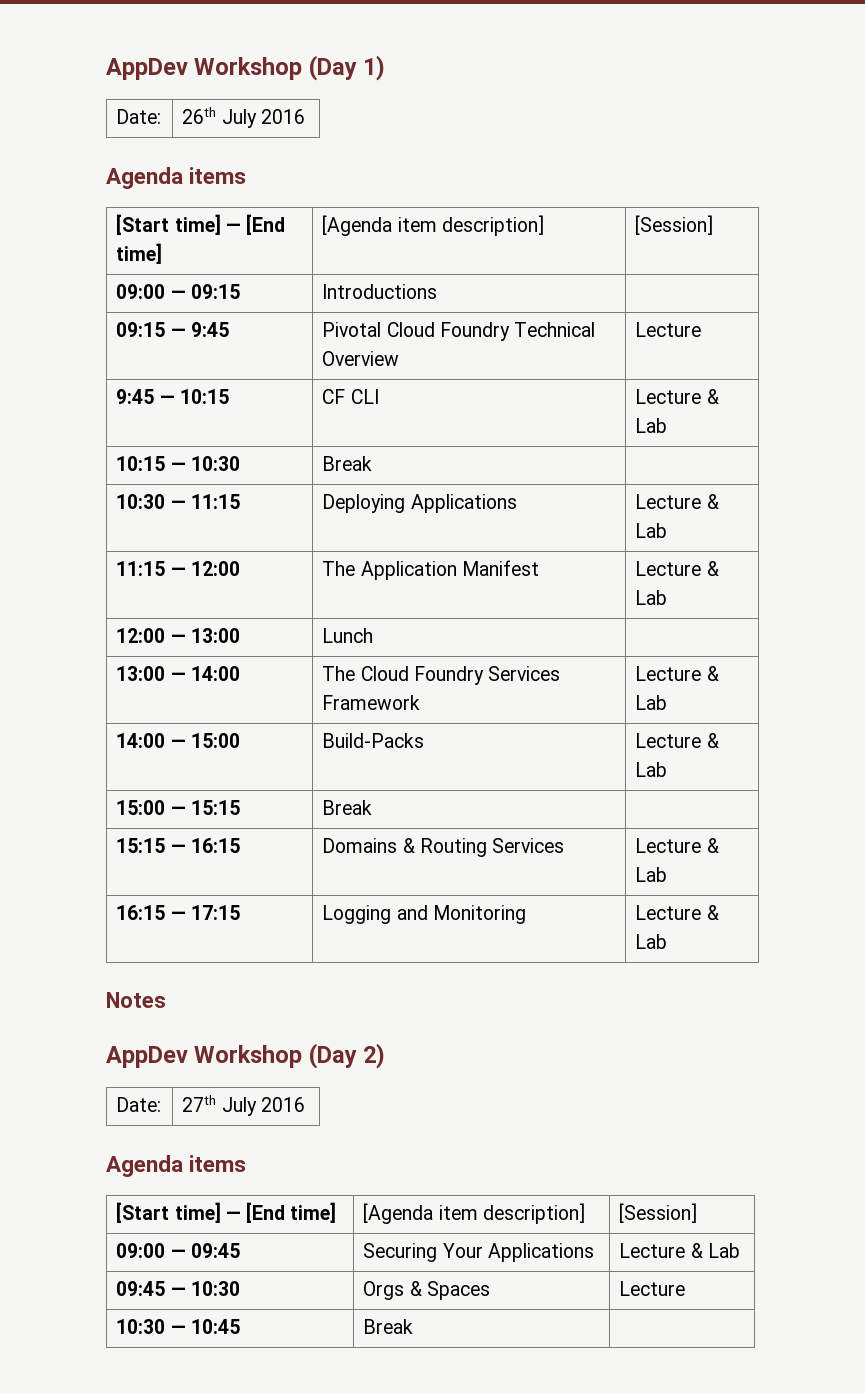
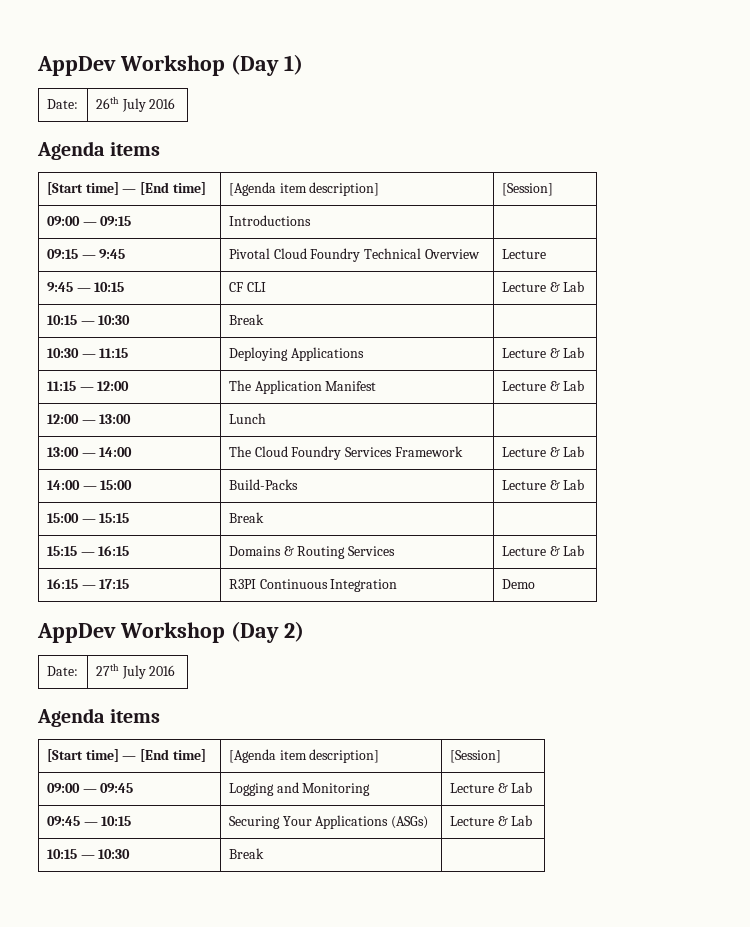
[322,905,526,924] [635,905,719,920] [635,934,668,949] [106,992,166,1008] Logging and Monitoring | Lecture & Lab // Notes -> [228,579,398,592] [501,579,535,589] R3PI Continuous Integration | Demo
[363,1243,594,1262] Securing Your Applications -> [228,782,371,796] Logging and Monitoring
[190,1281,240,1296] [363,1281,490,1300] [619,1281,686,1296] [116,1319,240,1334] 10:30 | Orgs & Spaces | Lecture // 10:30 — 10:45 -> [101,816,132,826] [228,815,429,829] [449,815,533,826] [46,849,131,859] 10:15 | Securing Your Applications (ASGs) | Lecture & Lab // 10:15 — 10:30

